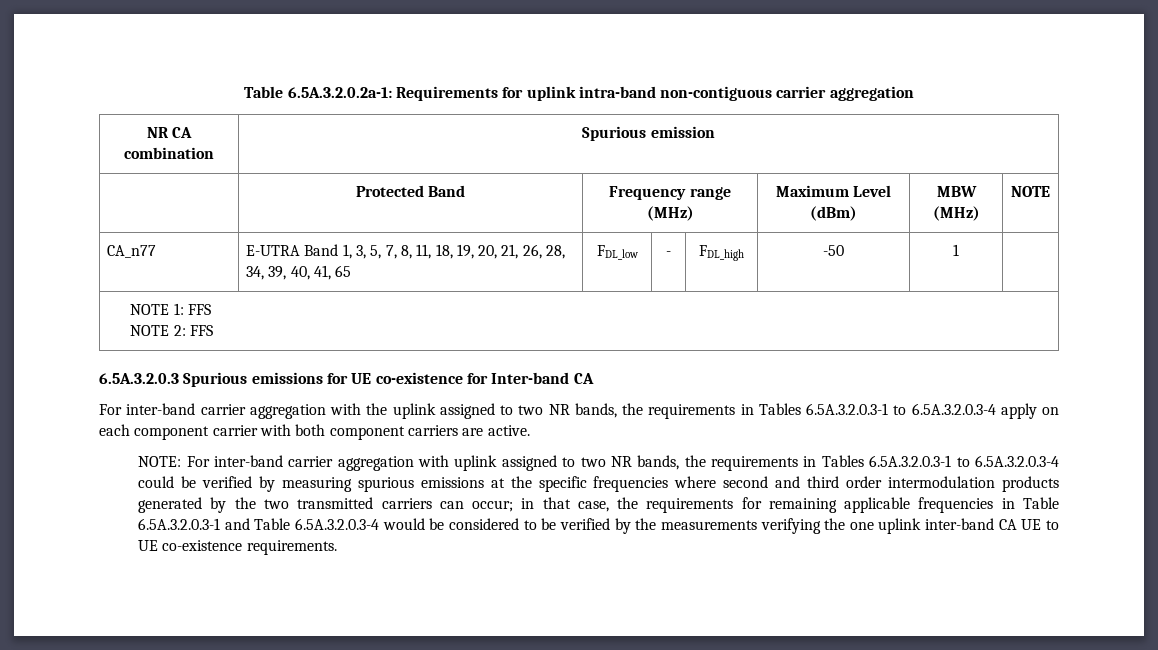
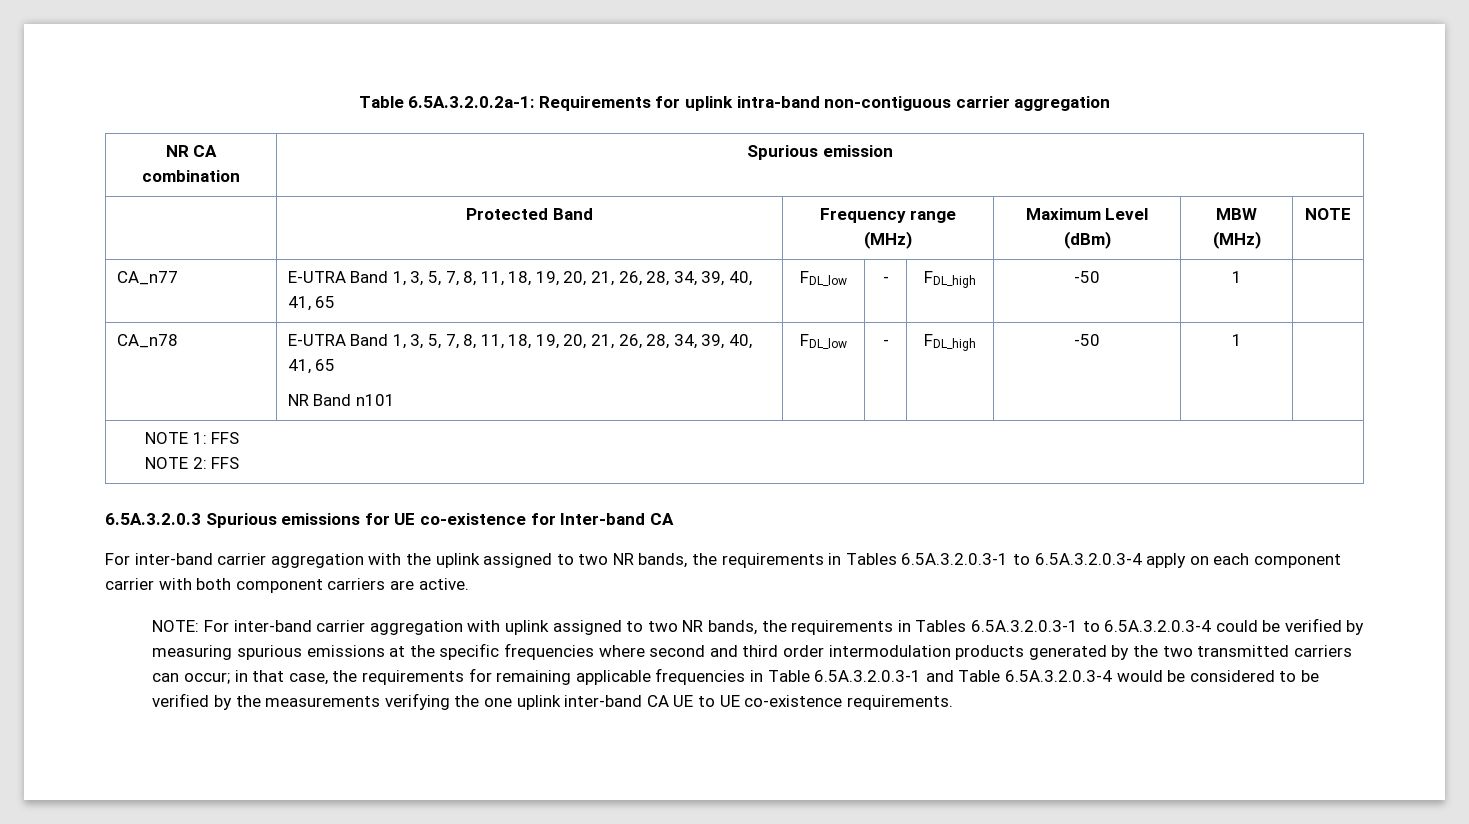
(959, 250) none -> [116,334,178,348] [287,334,752,349] [287,359,336,374] [287,394,395,406] [800,334,847,349] [882,339,889,346] [924,334,976,351] [1074,334,1100,346] [1231,334,1242,346] // CA_n78 | E-UTRA Band 1, 3, 5, 7, 8, 11, 18, 19, 20, 21, 26, 28, 34, 39, 40, 41, 65 // NR Band n101 | FDL_low | - | FDL_high | -50 | 1 |

